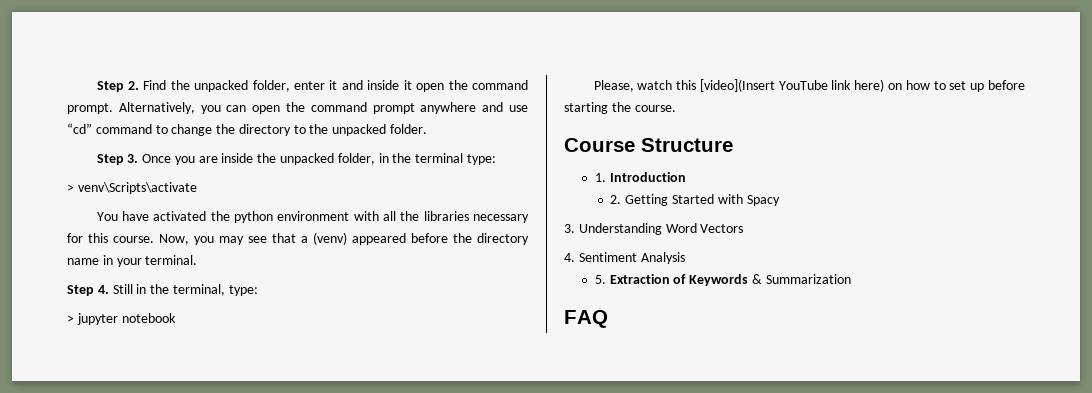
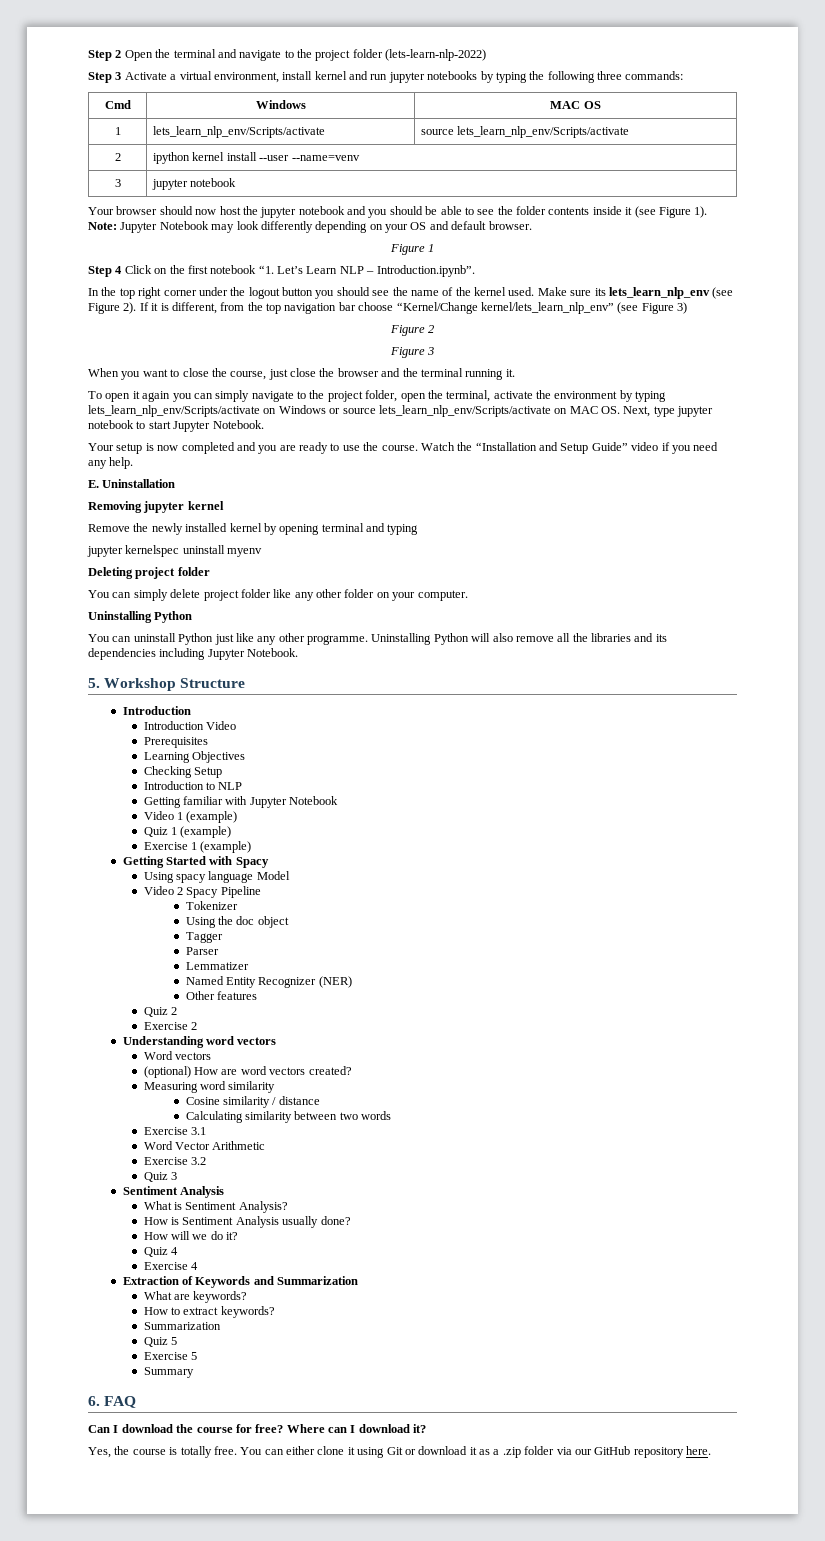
[96,80,528,92] [67,102,529,114] [67,123,428,136] [96,153,496,165] [67,182,197,194] [96,211,530,223] [67,232,529,245] [67,255,198,267] [67,284,258,296] [67,313,176,325] [593,79,1025,92] [564,102,676,114] [564,138,635,152] Step 2. Find the unpacked folder, enter it and inside it open the command prompt. Alternatively, you can open the command prompt anywhere and use “cd” command to change the directory to the unpacked folder. // Step 3. Once you are inside the unpacked folder, in the terminal type: // > venv\Scripts\activate // You have activated the python environment with all the libraries necessary for this course. Now, you may see that a (venv) appeared before the directory name in your terminal. // Step 4. Still in the terminal, type: // > jupyter notebook // Please, watch this [video](Insert YouTube link here) on how to set up before starting the course. // Course -> [88,49,487,61] [88,71,684,83] [104,100,131,109] [255,100,306,109] [550,101,601,109] [114,127,121,135] [153,126,326,138] [421,126,630,138] [114,153,121,161] [153,152,360,164] [114,179,121,187] [152,178,237,190] [88,206,708,218] [88,221,532,233] [389,244,435,255] [88,265,475,277] [88,287,734,299] [88,302,687,314] [389,325,435,336] [389,347,435,358] [88,368,515,380] [88,390,667,402] [88,405,714,417] [88,420,264,432] [88,442,719,454] [88,457,134,469] [88,479,176,488] [88,501,224,513] [88,523,419,535] [87,545,263,557] [88,567,210,579] [88,589,468,601] [88,611,193,623] [88,633,667,645] [88,648,299,660] [88,678,177,691] Step 2 Open the terminal and navigate to the project folder (lets-learn-nlp-2022) // Step 3 Activate a virtual environment, install kernel and run jupyter notebooks by typing the following three commands: // Cmd | Windows | MAC OS // 1 | lets_learn_nlp_env/Scripts/activate | source lets_learn_nlp_env/Scripts/activate // 2 | ipython kernel install --user --name=venv // 3 | jupyter notebook // Your browser should now host the jupyter notebook and you should be able to see the folder contents inside it (see Figure 1). Note: Jupyter Notebook may look differently depending on your OS and default browser. // Figure 1 // Step 4 Click on the first notebook “1. Let’s Learn NLP – Introduction.ipynb”. // In the top right corner under the logout button you should see the name of the kernel used. Make sure its lets_learn_nlp_env (see Figure 2). If it is different, from the top navigation bar choose “Kernel/Change kernel/lets_learn_nlp_env” (see Figure 3) // Figure 2 // Figure 3 // When you want to close the course, just close the browser and the terminal running it. // To open it again you can simply navigate to the project folder, open the terminal, activate the environment by typing lets_learn_nlp_env/Scripts/activate on Windows or source lets_learn_nlp_env/Scripts/activate on MAC OS. Next, type jupyter notebook to start Jupyter Notebook. // Your setup is now completed and you are ready to use the course. Watch the “Installation and Setup Guide” video if you need any help. // E. Uninstallation // Removing jupyter kernel // Remove the newly installed kernel by opening terminal and typing // jupyter kernelspec uninstall myenv // Deleting project folder // You can simply delete project folder like any other folder on your computer. // Uninstalling Python // You can uninstall Python just like any other programme. Uninstalling Python will also remove all the libraries and its dependencies including Jupyter Notebook. // 5. Workshop
[594,173,606,182] 1. -> (246, 683) none
[610,194,780,206] [564,223,744,235] [564,252,685,264] [594,275,606,284] 2. Getting Started with Spacy // 3. Understanding Word Vectors // 4. Sentiment Analysis // 5. -> [143,721,237,730] [143,737,208,748] [143,751,246,763] [143,766,223,778] [143,781,243,790] [143,796,339,808] [143,811,238,823] [143,826,232,838] [143,841,252,853] [122,856,269,868] [143,871,290,883] [143,886,261,898] [185,901,238,910] [185,916,289,928] [185,932,223,943] [185,947,219,955] [185,962,249,970] [185,976,352,988] [185,991,257,1000] [143,1007,178,1017] [143,1022,198,1030] [122,1036,277,1048] [143,1051,212,1060] [143,1066,352,1078] [143,1081,276,1093] [185,1096,320,1108] [185,1111,392,1123] [143,1127,207,1135] [143,1141,266,1150] [143,1157,207,1165] [143,1172,178,1182] [122,1186,225,1198] [143,1201,288,1213] [143,1216,351,1228] [143,1231,239,1240] [143,1247,179,1257] [143,1262,199,1270] Introduction Video // Prerequisites // Learning Objectives // Checking Setup // Introduction to NLP // Getting familiar with Jupyter Notebook // Video 1 (example) // Quiz 1 (example) // Exercise 1 (example) // Getting Started with Spacy // Using spacy language Model // Video 2 Spacy Pipeline // Tokenizer // Using the doc object // Tagger // Parser // Lemmatizer // Named Entity Recognizer (NER) // Other features // Quiz 2 // Exercise 2 // Understanding word vectors // Word vectors // (optional) How are word vectors created? // Measuring word similarity // Cosine similarity / distance // Calculating similarity between two words // Exercise 3.1 // Word Vector Arithmetic // Exercise 3.2 // Quiz 3 // Sentiment Analysis // What is Sentiment Analysis? // How is Sentiment Analysis usually done? // How will we do it? // Quiz 4 // Exercise 4 //
[752,274,851,284] [564,310,608,328] & Summarization // FAQ -> [253,1276,359,1285] [143,1291,248,1303] [143,1306,275,1318] [143,1322,221,1330] [143,1337,178,1347] [143,1352,198,1360] [143,1367,194,1378] [88,1396,137,1408] [88,1424,427,1433] [88,1446,711,1458] and Summarization // What are keywords? // How to extract keywords? // Summarization // Quiz 5 // Exercise 5 // Summary // 6. FAQ // Can I download the course for free? Where can I download it? // Yes, the course is totally free. You can either clone it using Git or download it as a .zip folder via our GitHub repository here.

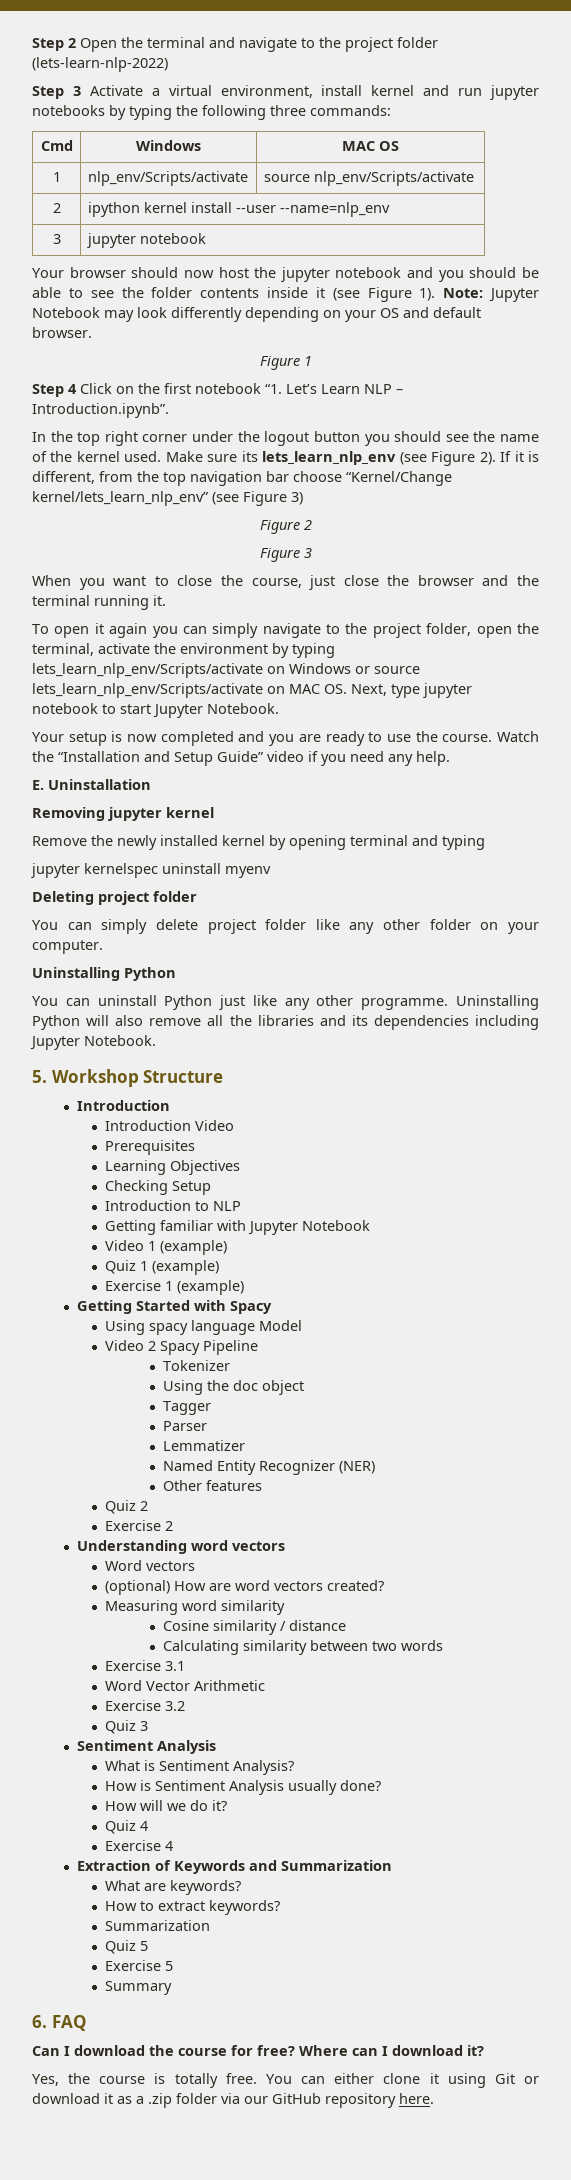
[153,126,326,138] [421,126,630,138] lets_learn_nlp_env/Scripts/activate | source lets_learn_nlp_env/Scripts/activate -> [87,171,248,186] [263,171,474,186] nlp_env/Scripts/activate | source nlp_env/Scripts/activate
[291,155,360,161] --name=venv -> [279,202,390,217] --name=nlp_env

